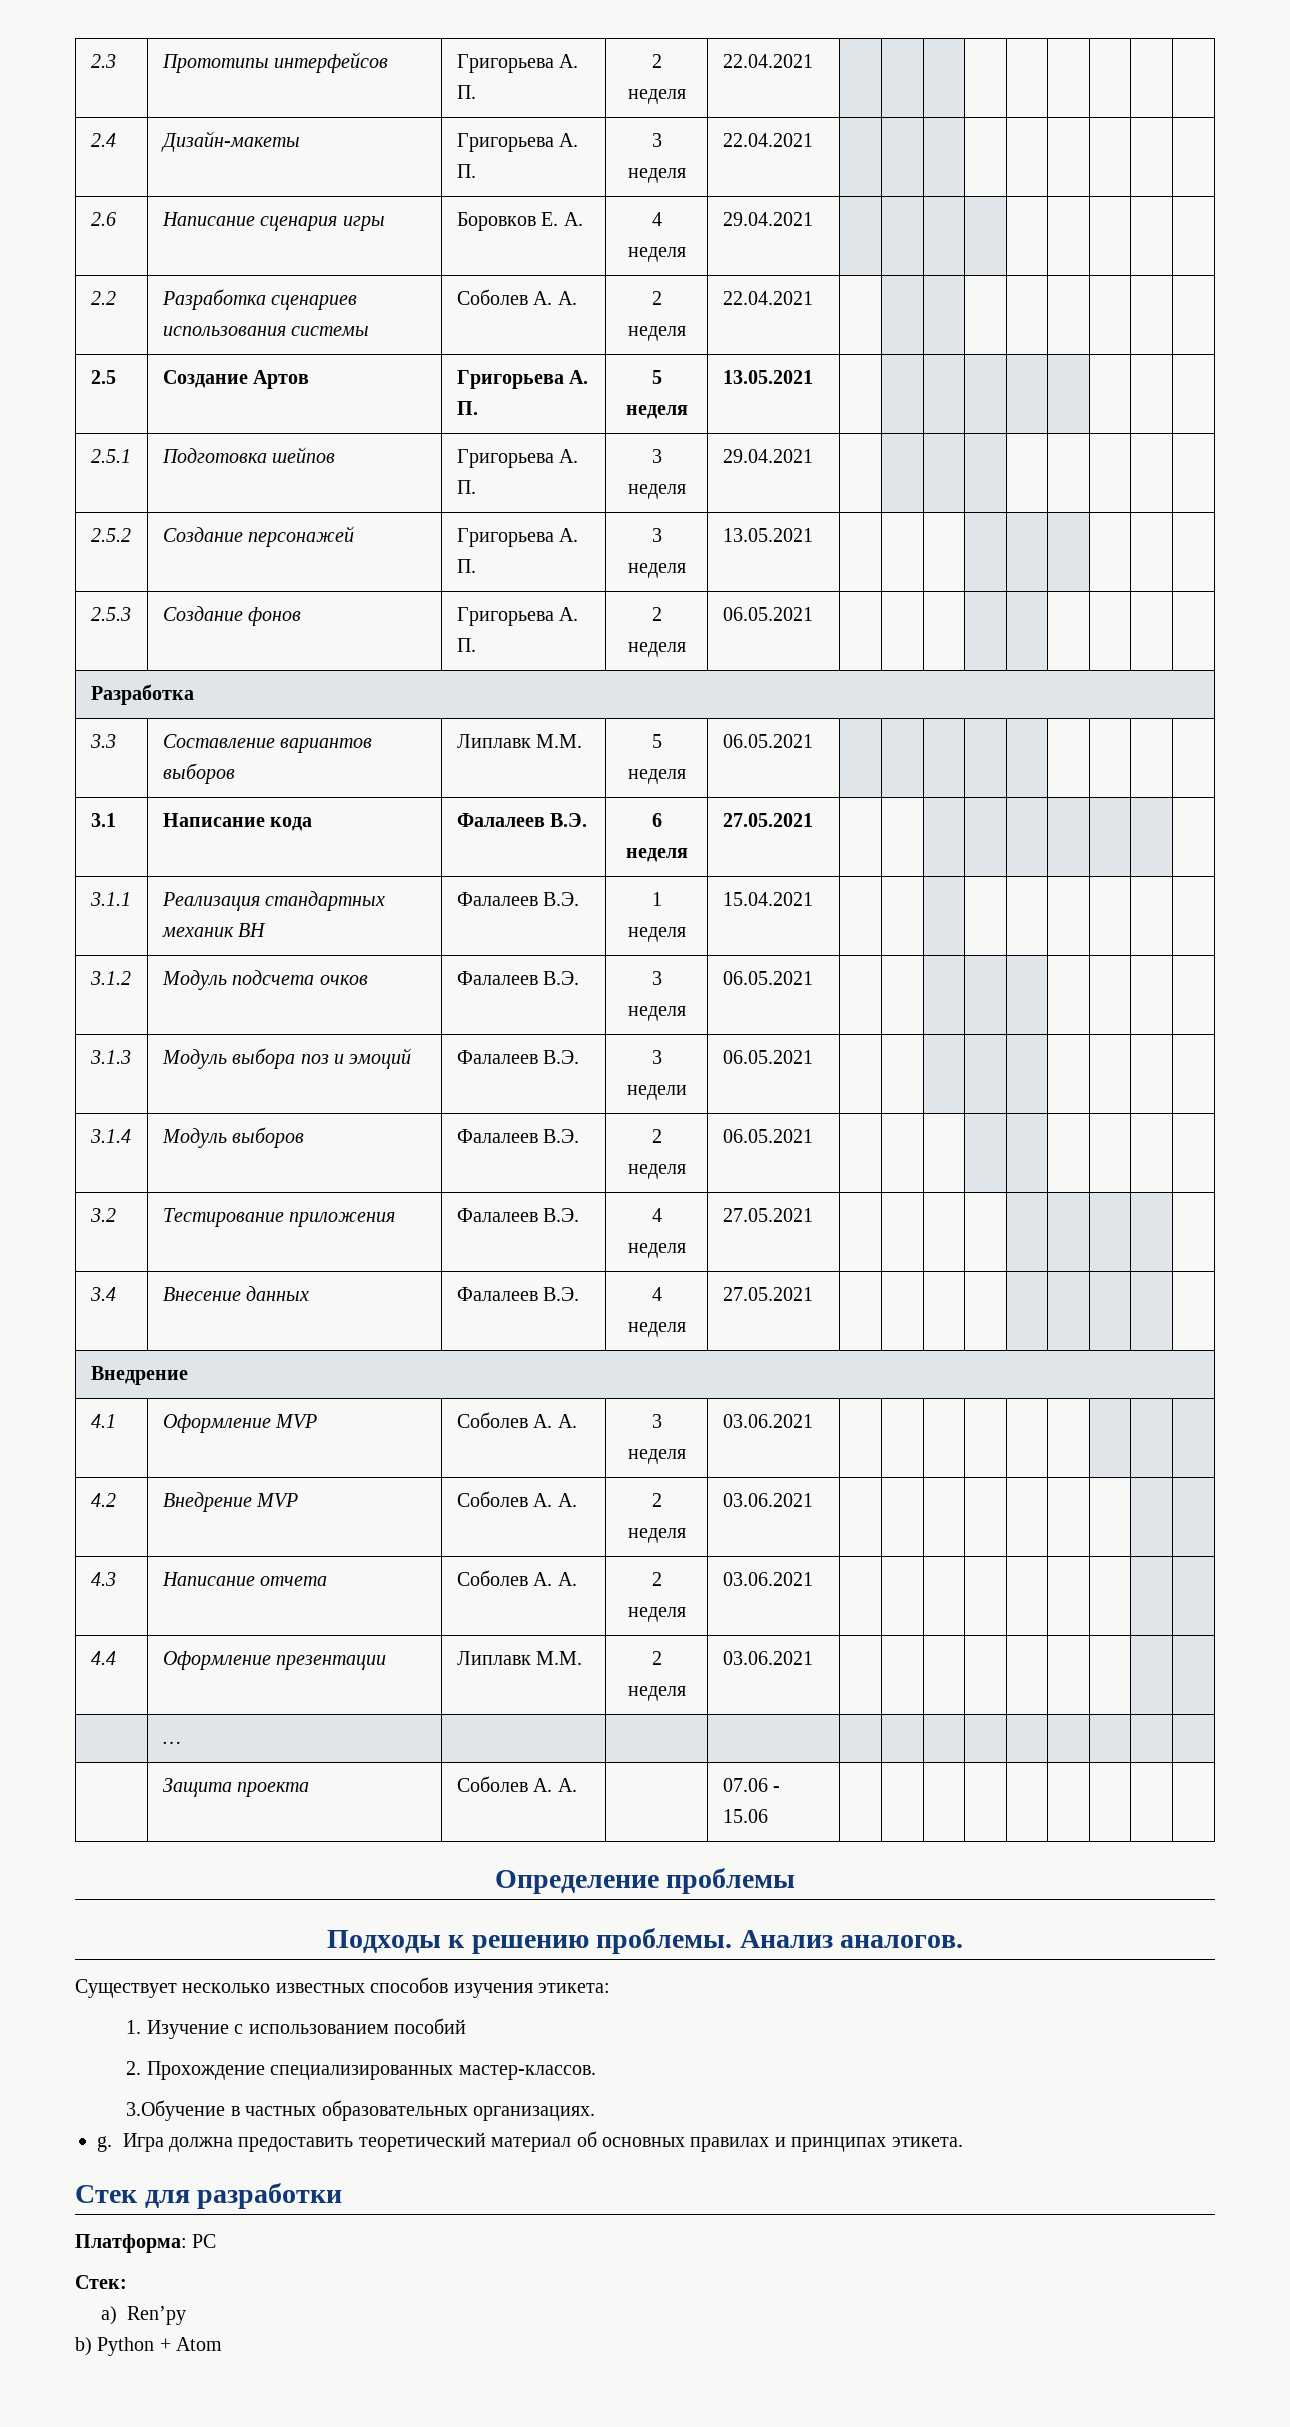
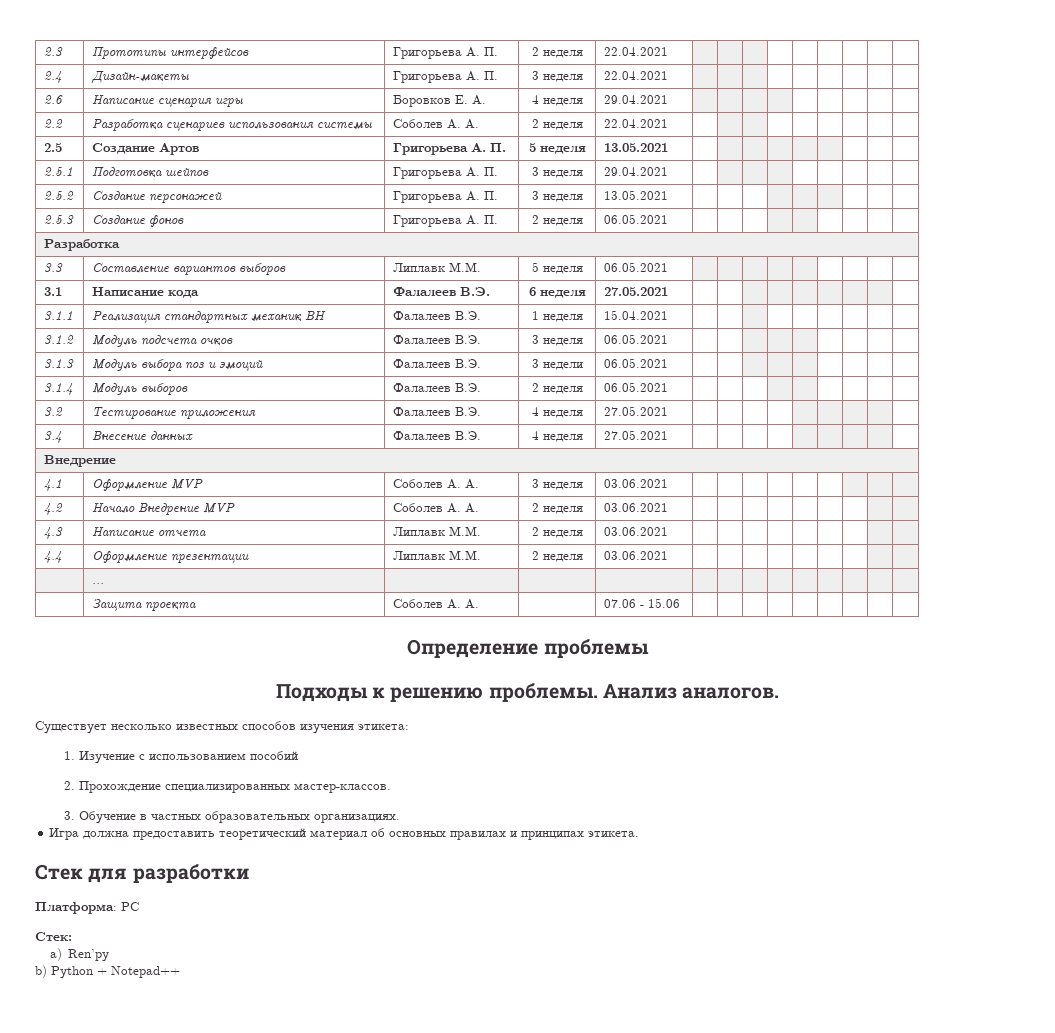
(116, 1500) none -> [92,503,136,513] Начало
[456,1570,577,1586] Соболев А. А. -> [393,526,482,536] Липлавк М.М.
[126,2100,226,2121] 3.Обучение -> [64,811,137,824] 3. Обучение
[97,2136,112,2152] g. -> (401, 818) none
[176,2337,223,2351] Atom -> [111,966,180,978] Notepad++

